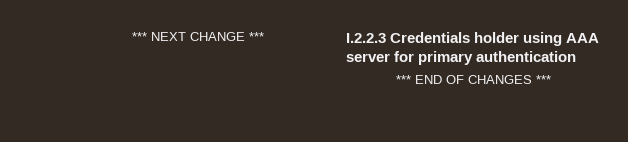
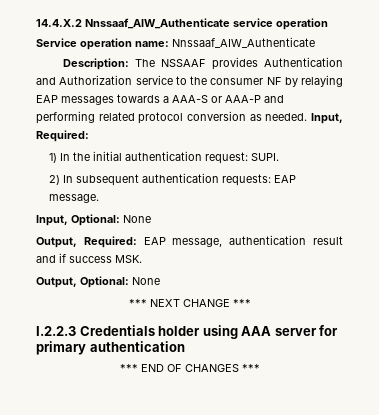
(132, 36) none -> [36,18,328,30] [36,37,315,50] [62,57,343,70] [36,75,343,87] [36,94,284,105] [36,111,343,124] [36,130,89,142] [49,151,280,164] [49,173,297,186] [49,194,100,203] [36,214,151,226] [36,235,344,248] [36,253,142,263] [36,276,160,288] 14.4.X.2 Nnssaaf_AIW_Authenticate service operation // Service operation name: Nnssaaf_AIW_Authenticate // Description: The NSSAAF provides Authentication and Authorization service to the consumer NF by relaying EAP messages towards a AAA-S or AAA-P and performing related protocol conversion as needed. Input, Required: // 1) In the initial authentication request: SUPI. // 2) In subsequent authentication requests: EAP message. // Input, Optional: None // Output, Required: EAP message, authentication result and if success MSK. // Output, Optional: None //

